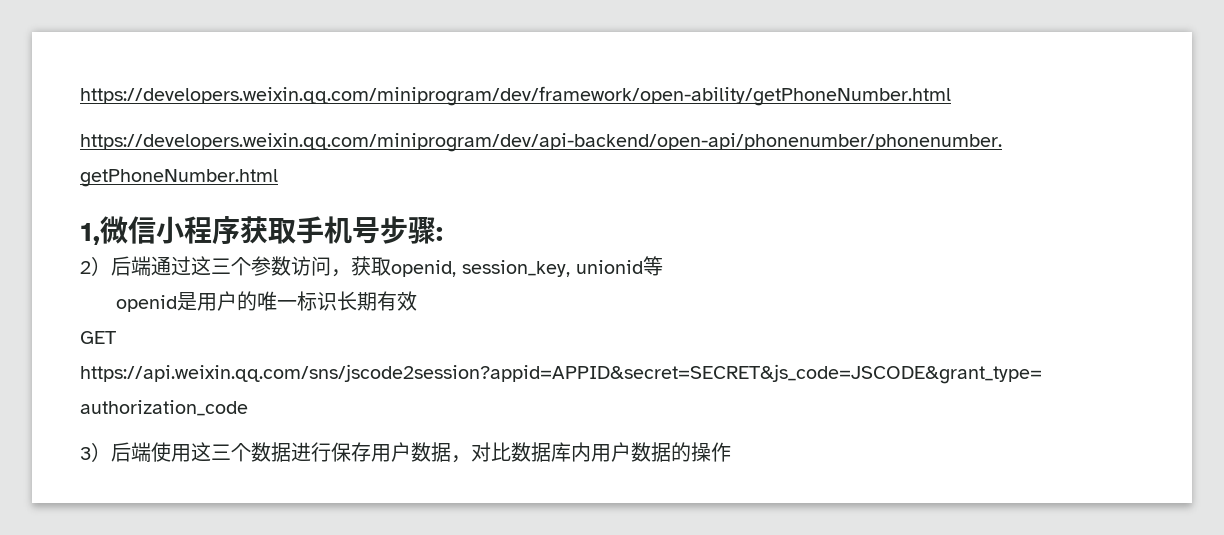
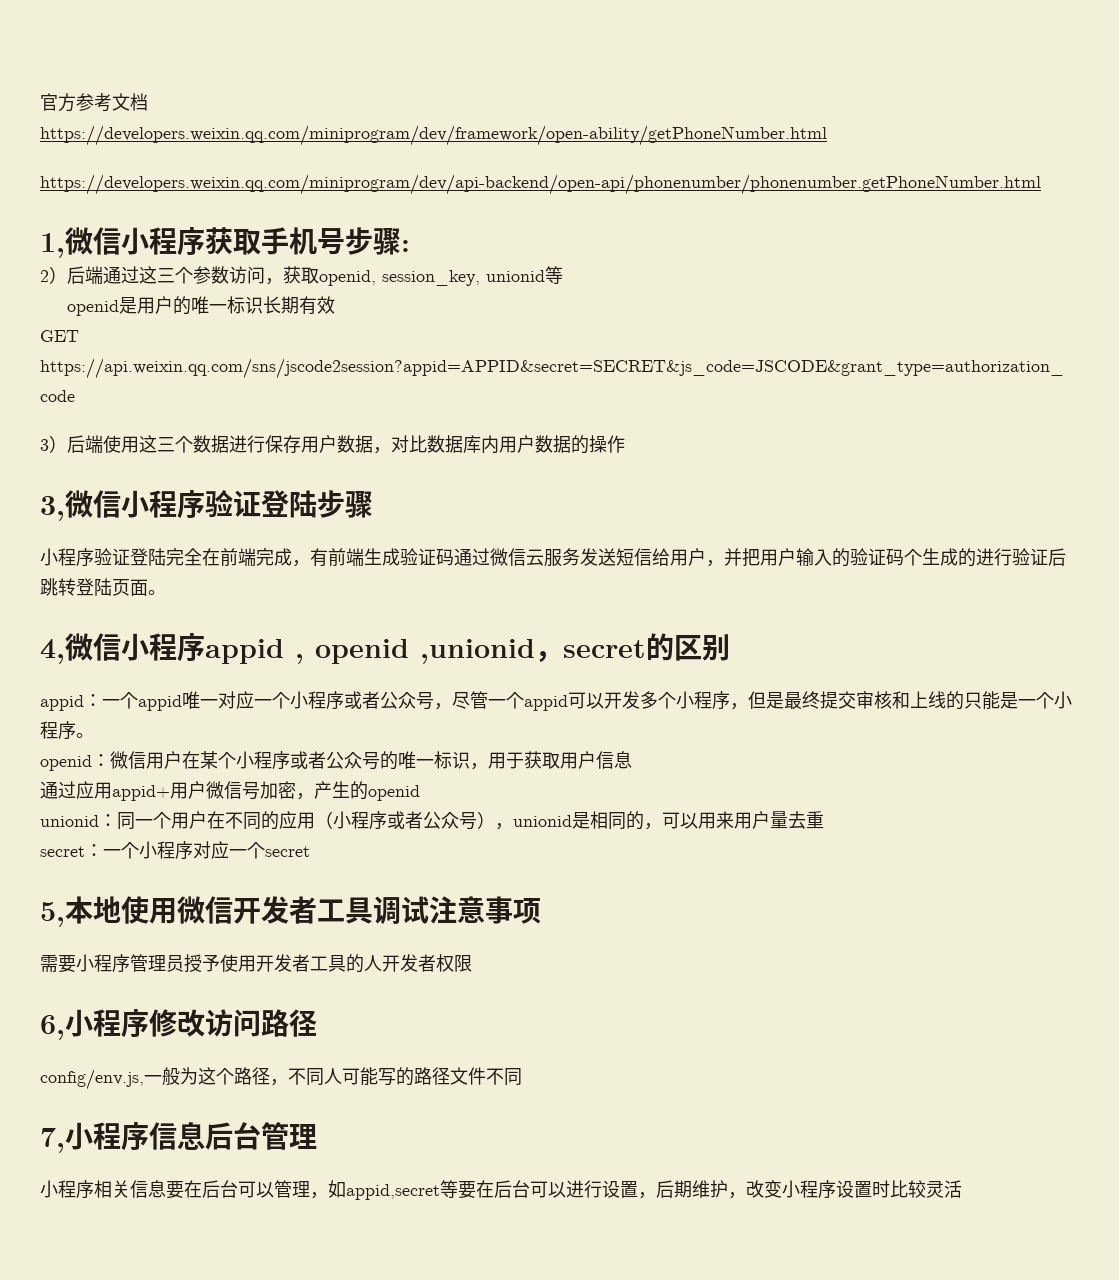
(80, 96) none -> [40,93,148,112] 官方参考文档 //
(731, 452) none -> [40,490,373,521] [40,548,1066,567] [40,578,166,596] [40,633,730,664] [40,691,1072,711] [40,721,94,740] [40,751,632,771] [40,781,420,801] [40,811,824,830] [40,841,310,860] [40,896,541,927] [40,954,472,973] [40,1009,317,1040] [40,1067,522,1090] [40,1122,317,1153] [40,1180,962,1200] // 3,微信小程序验证登陆步骤 // 小程序验证登陆完全在前端完成，有前端生成验证码通过微信云服务发送短信给用户，并把用户输入的验证码个生成的进行验证后跳转登陆页面。 // 4,微信小程序appid , openid ,unionid，secret的区别 // appid：一个appid唯一对应一个小程序或者公众号，尽管一个appid可以开发多个小程序，但是最终提交审核和上线的只能是一个小程序。 // openid：微信用户在某个小程序或者公众号的唯一标识，用于获取用户信息 // 通过应用appid+用户微信号加密，产生的openid // unionid：同一个用户在不同的应用（小程序或者公众号），unionid是相同的，可以用来用户量去重 // secret：一个小程序对应一个secret // 5,本地使用微信开发者工具调试注意事项 // 需要小程序管理员授予使用开发者工具的人开发者权限 // 6,小程序修改访问路径 // config/env.js,一般为这个路径，不同人可能写的路径文件不同 // 7,小程序信息后台管理 // 小程序相关信息要在后台可以管理，如appid,secret等要在后台可以进行设置，后期维护，改变小程序设置时比较灵活

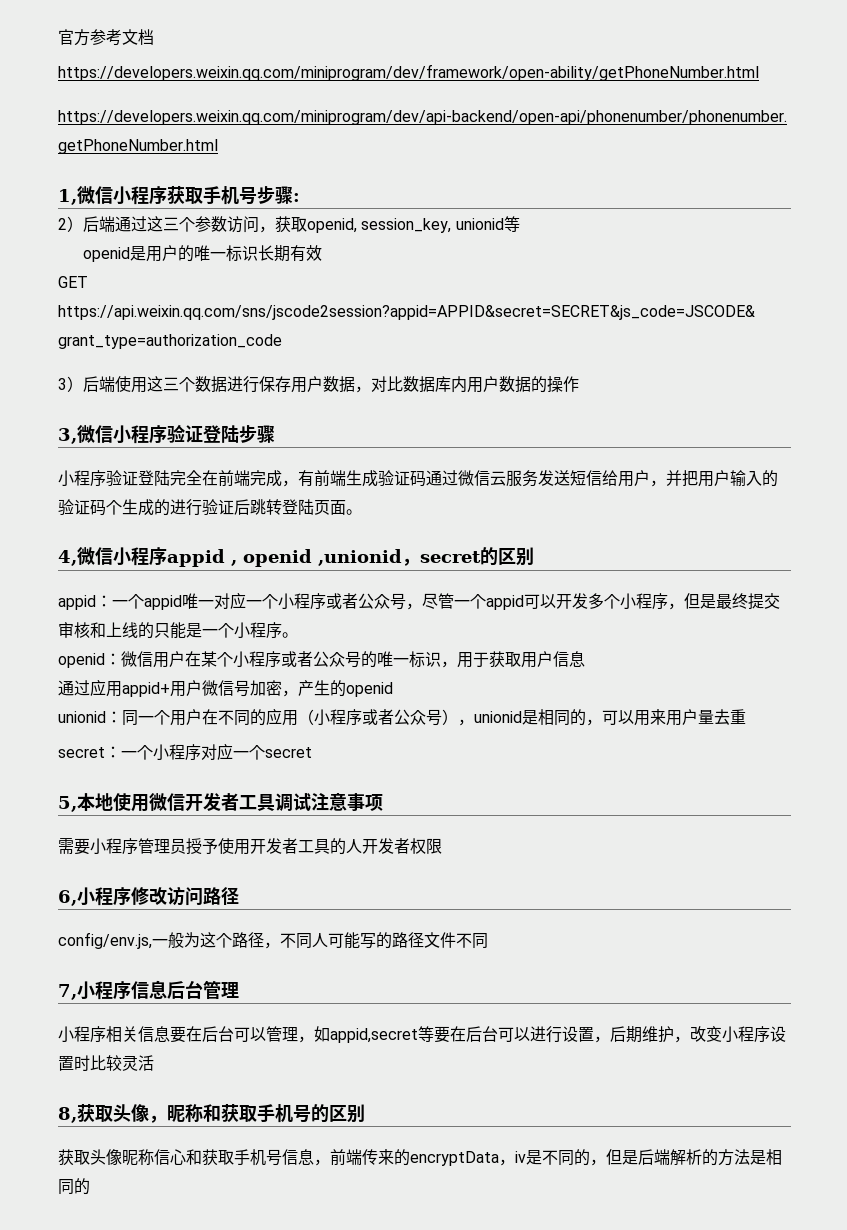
(962, 1189) none -> [58,1103,365,1123] [58,1149,782,1166] [58,1178,90,1195] // 8,获取头像，昵称和获取手机号的区别 // 获取头像昵称信心和获取手机号信息，前端传来的encryptData，iv是不同的，但是后端解析的方法是相同的

